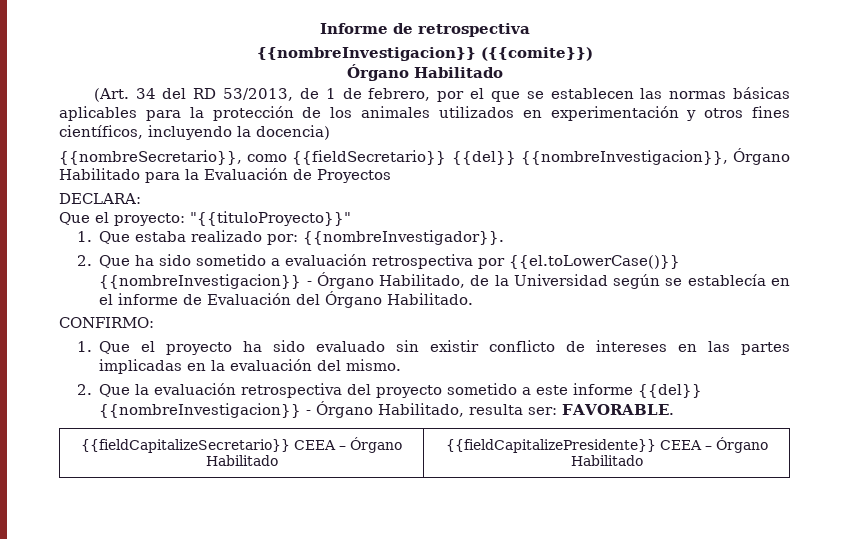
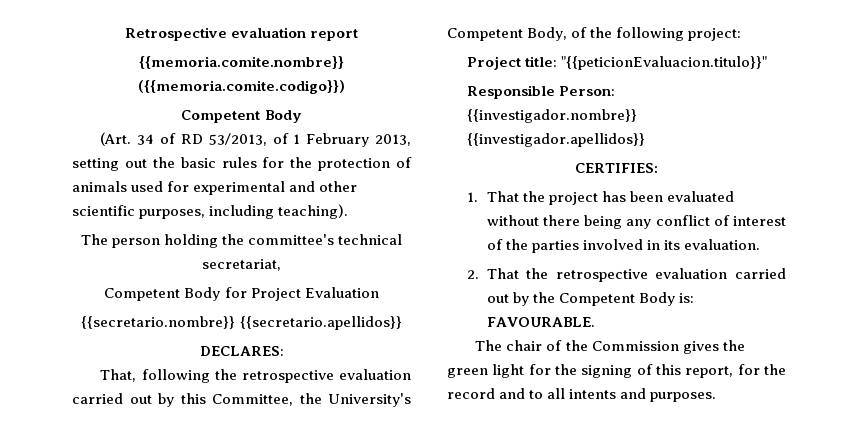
[319,23,530,37] [256,47,593,61] [346,64,503,81] Informe de retrospectiva // {{nombreInvestigacion}} ({{comite}}) // Órgano Habilitado -> [124,27,359,41] [139,56,344,69] [138,80,345,94] [181,110,302,123] Retrospective evaluation report // {{memoria.comite.nombre}} ({{memoria.comite.codigo}}) // Competent Body
[162,88,187,99] del -> [160,133,177,144] of
[299,87,790,102] [59,106,791,121] [59,125,330,140] [59,148,790,165] [59,168,391,183] [59,193,141,204] [59,211,351,226] [76,230,505,245] [76,254,681,269] [99,272,791,289] [99,291,474,308] [59,317,154,328] [76,340,790,355] [99,359,402,374] [76,383,703,398] [99,401,675,418] [80,437,402,453] [205,455,278,466] [445,437,768,453] [570,455,643,466] de 1 de febrero, por el que se establecen las normas básicas aplicables para la protección de los animales utilizados en experimentación y otros fines científicos, incluyendo la docencia) // {{nombreSecretario}}, como {{fieldSecretario}} {{del}} {{nombreInvestigacion}}, Órgano Habilitado para la Evaluación de Proyectos // DECLARA: // Que el proyecto: "{{tituloProyecto}}" // 1. Que estaba realizado por: {{nombreInvestigador}}. // 2. Que ha sido sometido a evaluación retrospectiva por {{el.toLowerCase()}} {{nombreInvestigacion}} - Órgano Habilitado, de la Universidad según se establecía en el informe de Evaluación del Órgano Habilitado. // CONFIRMO: // 1. Que el proyecto ha sido evaluado sin existir conflicto de intereses en las partes implicadas en la evaluación del mismo. // 2. Que la evaluación retrospectiva del proyecto sometido a este informe {{del}} {{nombreInvestigacion}} - Órgano Habilitado, resulta ser: FAVORABLE. // {{fieldCapitalizeSecretario}} CEEA – Órgano Habilitado | {{fieldCapitalizePresidente}} CEEA – Órgano Habilitado -> [272,133,411,147] [72,157,412,171] [72,181,358,195] [72,204,349,219] [80,234,403,248] [202,259,281,271] [104,287,379,301] [81,316,402,330] [199,346,284,356] [100,369,411,383] [72,393,411,407] [447,27,742,41] [466,56,767,70] [466,85,615,99] [466,109,637,123] [466,133,645,147] [575,163,658,173] [466,191,734,205] [486,215,786,229] [486,239,760,253] [466,268,786,282] [486,292,694,306] [486,317,595,327] [475,340,745,354] [447,364,786,378] [447,388,717,402] of 1 February 2013, setting out the basic rules for the protection of animals used for experimental and other scientific purposes, including teaching). // The person holding the committee's technical secretariat, // Competent Body for Project Evaluation // {{secretario.nombre}} {{secretario.apellidos}} // DECLARES: // That, following the retrospective evaluation carried out by this Committee, the University's Competent Body, of the following project: // Project title: "{{peticionEvaluacion.titulo}}" // Responsible Person: {{investigador.nombre}} {{investigador.apellidos}} // CERTIFIES: // 1. That the project has been evaluated without there being any conflict of interest of the parties involved in its evaluation. // 2. That the retrospective evaluation carried out by the Competent Body is: FAVOURABLE. // The chair of the Commission gives the green light for the signing of this report, for the record and to all intents and purposes.

